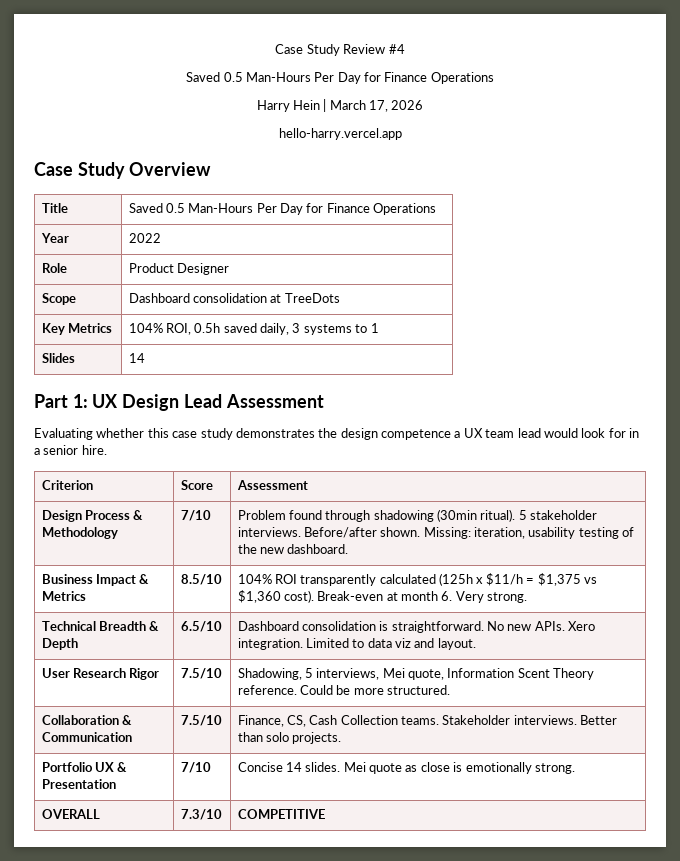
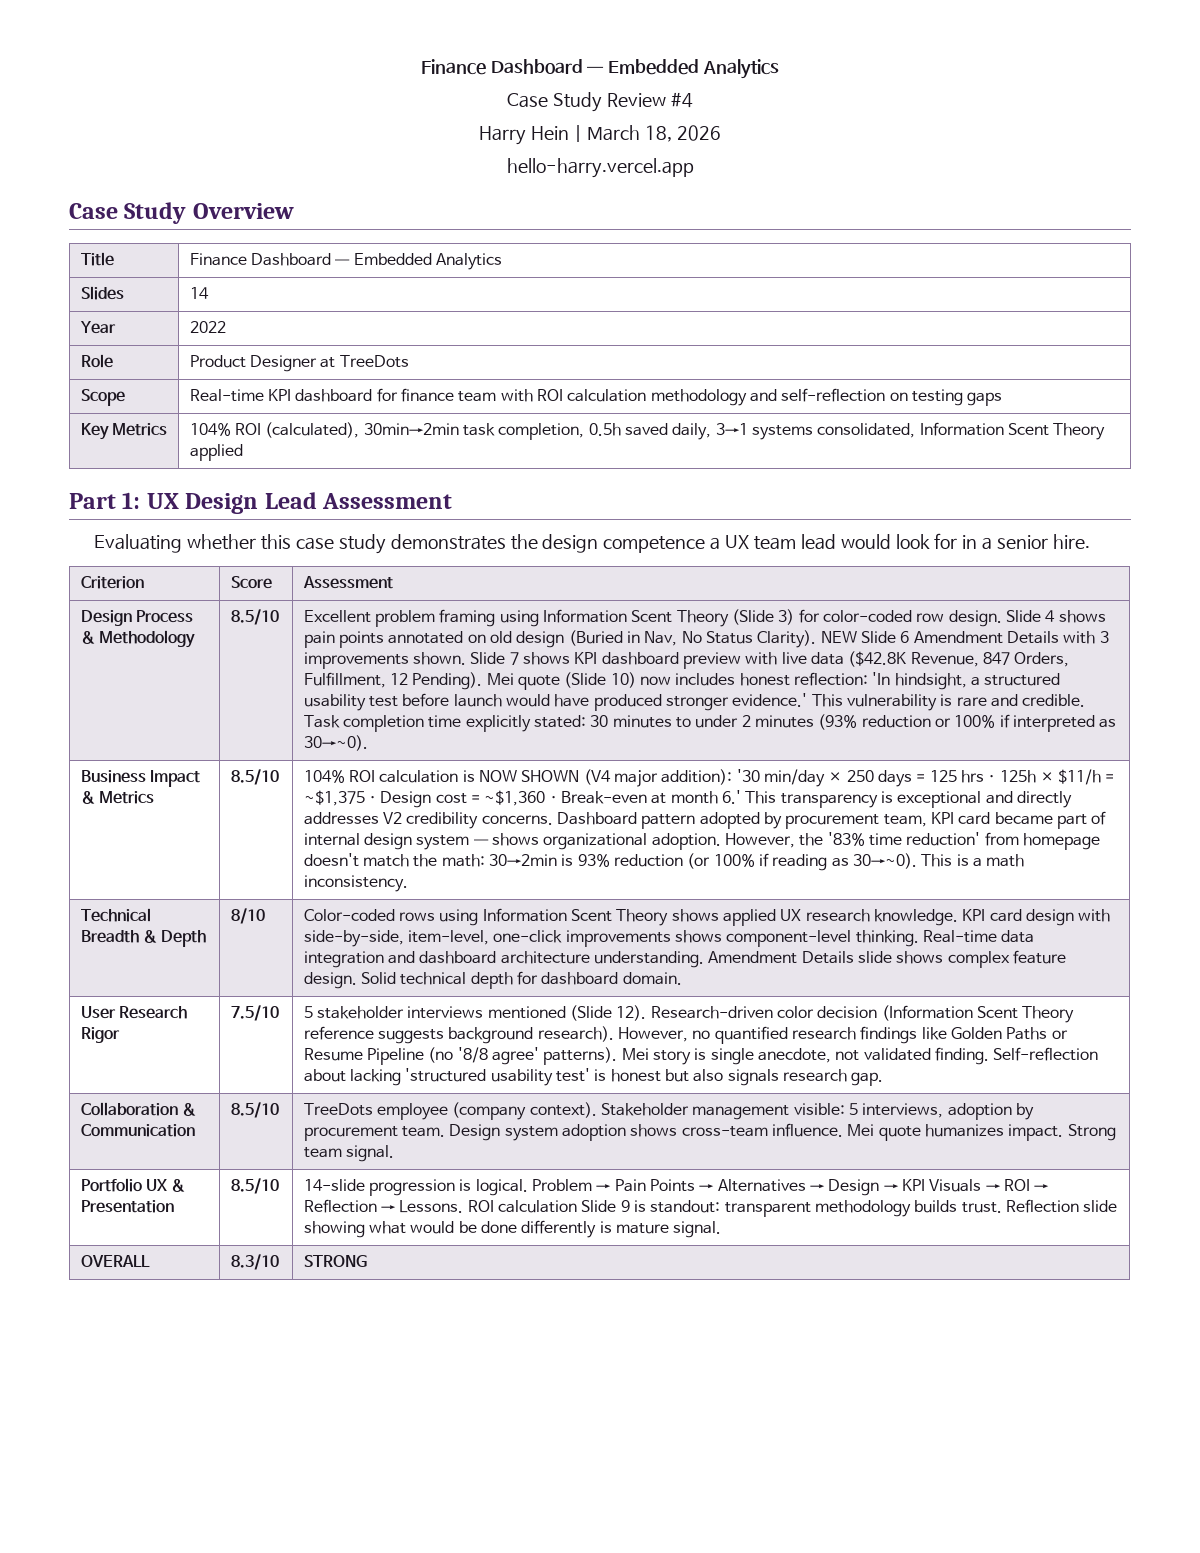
(275, 49) none -> [420,59,780,79] Finance Dashboard — Embedded Analytics //
[186,72,494,84] // Saved 0.5 Man-Hours Per Day for Finance Operations -> (693, 100) none
[369,100,389,112] 17, -> [644,125,672,142] 18,
[128,203,437,215] Saved 0.5 Man-Hours Per Day for Finance Operations -> [189,253,503,270] [80,286,124,300] [189,287,209,299] Finance Dashboard — Embedded Analytics // Slides | 14
(229, 269) none -> [320,355,409,368] at TreeDots
[128,293,340,303] [41,323,112,335] [128,323,379,335] [41,353,75,363] [128,353,145,363] Dashboard consolidation at TreeDots // Key Metrics | 104% ROI, 0.5h saved daily, 3 systems to 1 // Slides | 14 -> [189,388,1003,406] [80,423,168,440] [189,422,1106,440] [189,444,243,461] Real-time KPI dashboard for finance team with ROI calculation methodology and self-reflection on testing gaps // Key Metrics | 104% ROI (calculated), 30min→2min task completion, 0.5h saved daily, 3→1 systems consolidated, Information Scent Theory applied
[180,510,211,521] [237,509,598,522] [237,527,635,539] [237,544,349,554] 7/10 | Problem found through shadowing (30min ritual). 5 stakeholder interviews. Before/after shown. Missing: iteration, usability testing of the new dashboard. -> [230,609,279,625] [303,609,1106,627] [303,630,1109,648] [303,651,1070,669] [303,672,1061,690] [303,693,1086,711] [303,714,1117,732] [303,735,368,751] 8.5/10 | Excellent problem framing using Information Scent Theory (Slide 3) for color-coded row design. Slide 4 shows pain points annotated on old design (Buried in Nav, No Status Clarity). NEW Slide 6 Amendment Details with 3 improvements shown. Slide 7 shows KPI dashboard preview with live data ($42.8K Revenue, 847 Orders, Fulfillment, 12 Pending). Mei quote (Slide 10) now includes honest reflection: 'In hindsight, a structured usability test before launch would have produced stronger evidence.' This vulnerability is rare and credible. Task completion time explicitly stated: 30 minutes to under 2 minutes (93% reduction or 100% if interpreted as 30→~0).
[300,573,597,586] [237,590,528,603] [41,621,160,631] [41,638,78,650] [180,621,222,632] [237,621,596,633] [237,638,476,650] [41,668,160,680] [180,668,222,679] [237,668,595,680] [237,685,451,695] [41,715,132,725] [41,732,132,742] [180,715,222,726] [237,715,618,727] [237,732,342,744] [41,762,128,772] [41,779,116,789] [180,762,211,773] [237,762,575,774] transparently calculated (125h x $11/h = $1,375 vs $1,360 cost). Break-even at month 6. Very strong. // Technical Breadth & Depth | 6.5/10 | Dashboard consolidation is straightforward. No new APIs. Xero integration. Limited to data viz and layout. // User Research Rigor | 7.5/10 | Shadowing, 5 interviews, Mei quote, Information Scent Theory reference. Could be more structured. // Collaboration & Communication | 7.5/10 | Finance, CS, Cash Collection teams. Stakeholder interviews. Better than solo projects. // Portfolio UX & Presentation | 7/10 | Concise 14 slides. Mei quote as close is emotionally strong. -> [379,769,1115,787] [303,790,1072,808] [303,811,1107,829] [303,832,1100,850] [303,853,1025,871] [303,875,408,892] [80,908,151,922] [80,930,207,947] [230,908,265,924] [303,908,1111,926] [303,930,1035,947] [303,950,1066,968] [303,971,682,989] [80,1006,188,1019] [80,1027,120,1043] [230,1005,279,1021] [303,1005,1075,1023] [303,1026,1068,1044] [303,1047,1099,1065] [303,1068,884,1086] [80,1102,197,1116] [80,1124,195,1137] [230,1102,279,1118] [303,1102,1034,1120] [303,1123,1116,1141] [303,1145,395,1162] [80,1178,186,1192] [80,1200,174,1213] [230,1178,279,1194] [303,1179,1050,1196] [303,1199,1118,1217] [303,1220,722,1238] calculation is NOW SHOWN (V4 major addition): '30 min/day × 250 days = 125 hrs · 125h × $11/h = ~$1,375 · Design cost = ~$1,360 · Break-even at month 6.' This transparency is exceptional and directly addresses V2 credibility concerns. Dashboard pattern adopted by procurement team, KPI card became part of internal design system — shows organizational adoption. However, the '83% time reduction' from homepage doesn't match the math: 30→2min is 93% reduction (or 100% if reading as 30→~0). This is a math inconsistency. // Technical Breadth & Depth | 8/10 | Color-coded rows using Information Scent Theory shows applied UX research knowledge. KPI card design with side-by-side, item-level, one-click improvements shows component-level thinking. Real-time data integration and dashboard architecture understanding. Amendment Details slide shows complex feature design. Solid technical depth for dashboard domain. // User Research Rigor | 7.5/10 | 5 stakeholder interviews mentioned (Slide 12). Research-driven color decision (Information Scent Theory reference suggests background research). However, no quantified research findings like Golden Paths or Resume Pipeline (no '8/8 agree' patterns). Mei story is single anecdote, not validated finding. Self-reflection about lacking 'structured usability test' is honest but also signals research gap. // Collaboration & Communication | 8.5/10 | TreeDots employee (company context). Stakeholder management visible: 5 interviews, adoption by procurement team. Design system adoption shows cross-team influence. Mei quote humanizes impact. Strong team signal. // Portfolio UX & Presentation | 8.5/10 | 14-slide progression is logical. Problem → Pain Points → Alternatives → Design → KPI Visuals → ROI → Reflection → Lessons. ROI calculation Slide 9 is standout: transparent methodology builds trust. Reflection slide showing what would be done differently is mature signal.
[180,809,222,820] [237,809,325,819] 7.3/10 | COMPETITIVE -> [230,1254,279,1270] [303,1255,367,1267] 8.3/10 | STRONG

